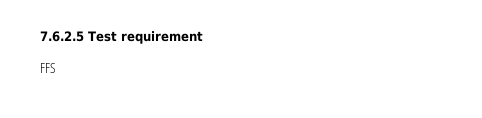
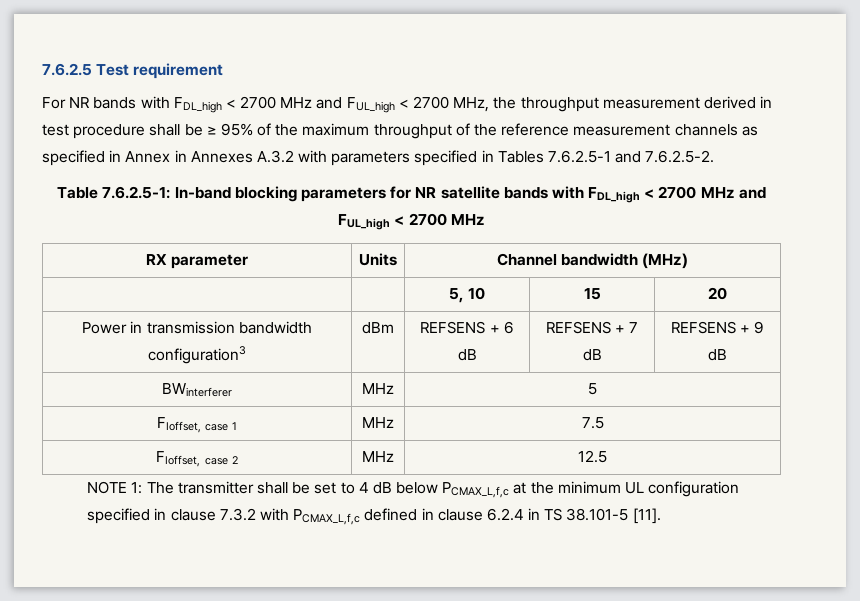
[40,63,56,73] FFS -> [42,96,773,113] [42,123,758,139] [42,150,715,166] [57,186,766,203] [338,213,485,230] [145,254,249,269] [359,253,397,266] [496,253,689,269] [449,287,485,303] [583,288,601,300] [708,287,727,300] [82,321,312,334] [148,346,246,364] [362,322,394,334] [420,321,514,334] [457,349,477,361] [545,321,639,334] [582,349,602,361] [670,321,765,334] [708,349,727,361] [162,383,232,397] [362,383,394,394] [588,383,597,395] [156,417,238,433] [362,417,394,428] [581,417,604,429] [156,451,238,467] [362,451,394,462] [578,450,607,463] [87,481,740,498] [87,508,661,525] For NR bands with FDL_high < 2700 MHz and FUL_high < 2700 MHz, the throughput measurement derived in test procedure shall be ≥ 95% of the maximum throughput of the reference measurement channels as specified in Annex in Annexes A.3.2 with parameters specified in Tables 7.6.2.5-1 and 7.6.2.5-2. // Table 7.6.2.5-1: In-band blocking parameters for NR satellite bands with FDL_high < 2700 MHz and FUL_high < 2700 MHz // RX parameter | Units | Channel bandwidth (MHz) // | | 5, 10 | 15 | 20 // Power in transmission bandwidth configuration3 | dBm | REFSENS + 6 dB | REFSENS + 7 dB | REFSENS + 9 dB // BWinterferer | MHz | 5 // FIoffset, case 1 | MHz | 7.5 // FIoffset, case 2 | MHz | 12.5 // NOTE 1: The transmitter shall be set to 4 dB below PCMAX_L,f,c at the minimum UL configuration specified in clause 7.3.2 with PCMAX_L,f,c defined in clause 6.2.4 in TS 38.101-5 [11].

